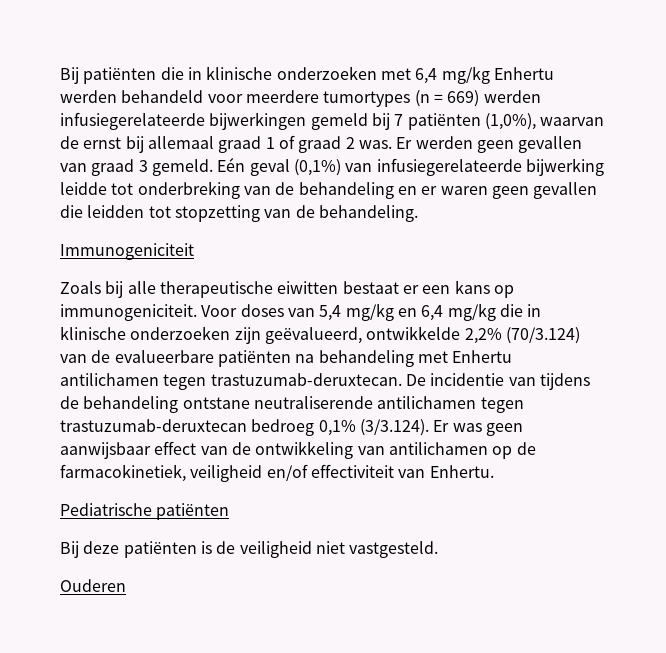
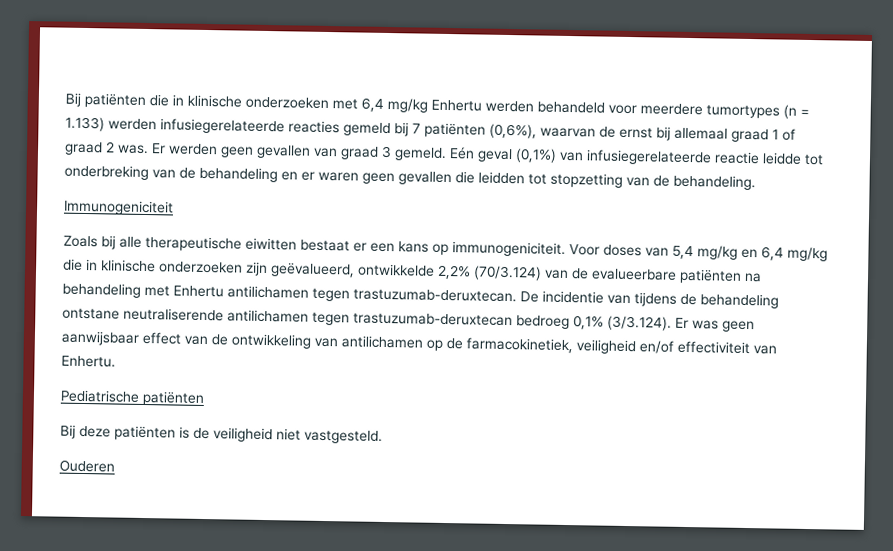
[447,90,480,107] 669) -> [65,116,105,132] 1.133)
[209,112,307,130] bijwerkingen -> [288,120,340,134] reacties
[484,113,536,130] (1,0%), -> [489,123,537,139] (0,6%),
[525,158,604,176] bijwerking -> [714,151,760,165] reactie

